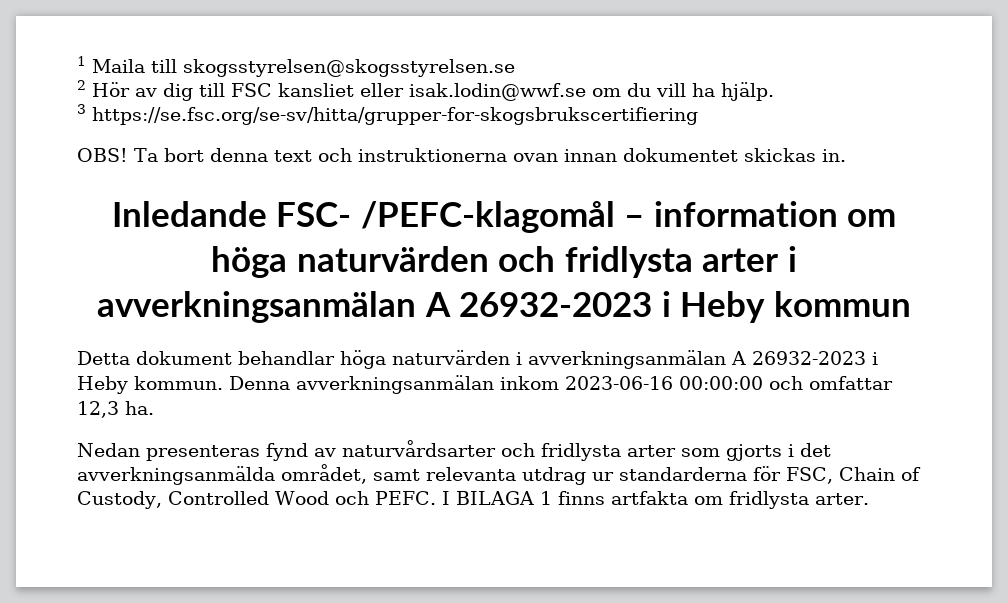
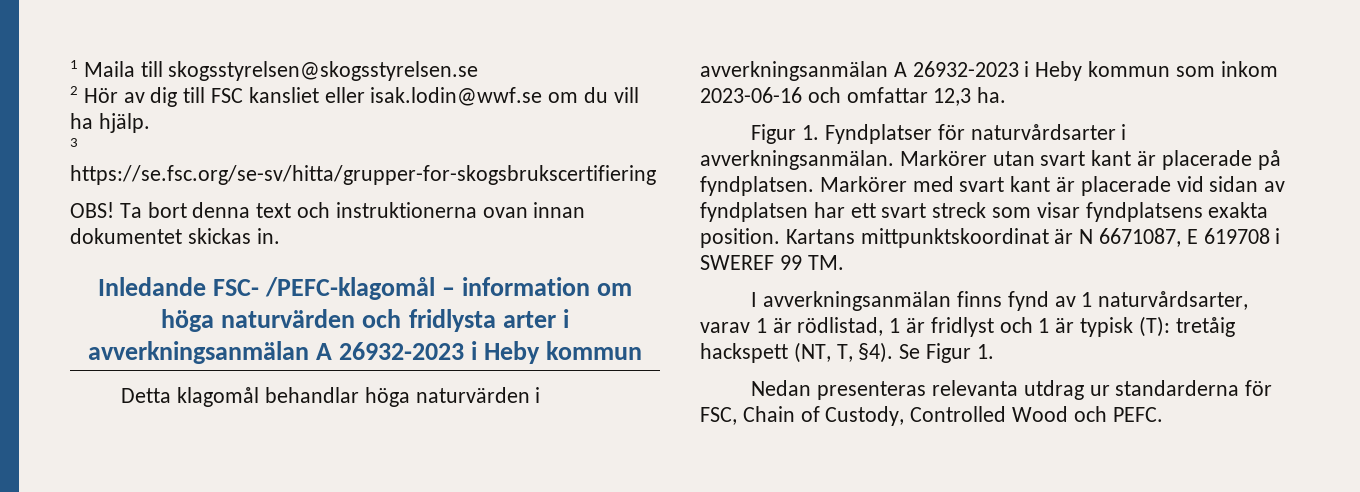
[136,351,232,365] dokument -> [177,387,260,407] klagomål
[134,375,494,394] kommun. Denna avverkningsanmälan -> [1088,61,1215,77] kommun som
[679,376,763,390] 00:00:00 -> (802, 95) none
[77,440,831,461] [77,464,420,485] Nedan presenteras fynd av naturvårdsarter och fridlysta arter som gjorts i det avverkningsanmälda området, samt -> [751,124,1127,144] [700,150,1281,170] [700,176,1286,196] [700,202,1269,222] [700,228,1281,248] [700,255,844,270] [751,291,1249,311] [700,316,1235,337] [700,342,994,363] [751,380,927,400] Figur 1. Fyndplatser för naturvårdsarter i avverkningsanmälan. Markörer utan svart kant är placerade på fyndplatsen. Markörer med svart kant är placerade vid sidan av fyndplatsen har ett svart streck som visar fyndplatsens exakta position. Kartans mittpunktskoordinat är N 6671087, E 619708 i SWEREF 99 TM. // I avverkningsanmälan finns fynd av 1 naturvårdsarter, varav 1 är rödlistad, 1 är fridlyst och 1 är typisk (T): tretåig hackspett (NT, T, §4). Se Figur 1. // Nedan presenteras
[441,491,869,509] I BILAGA 1 finns artfakta om fridlysta arter. -> (1163, 414) none

